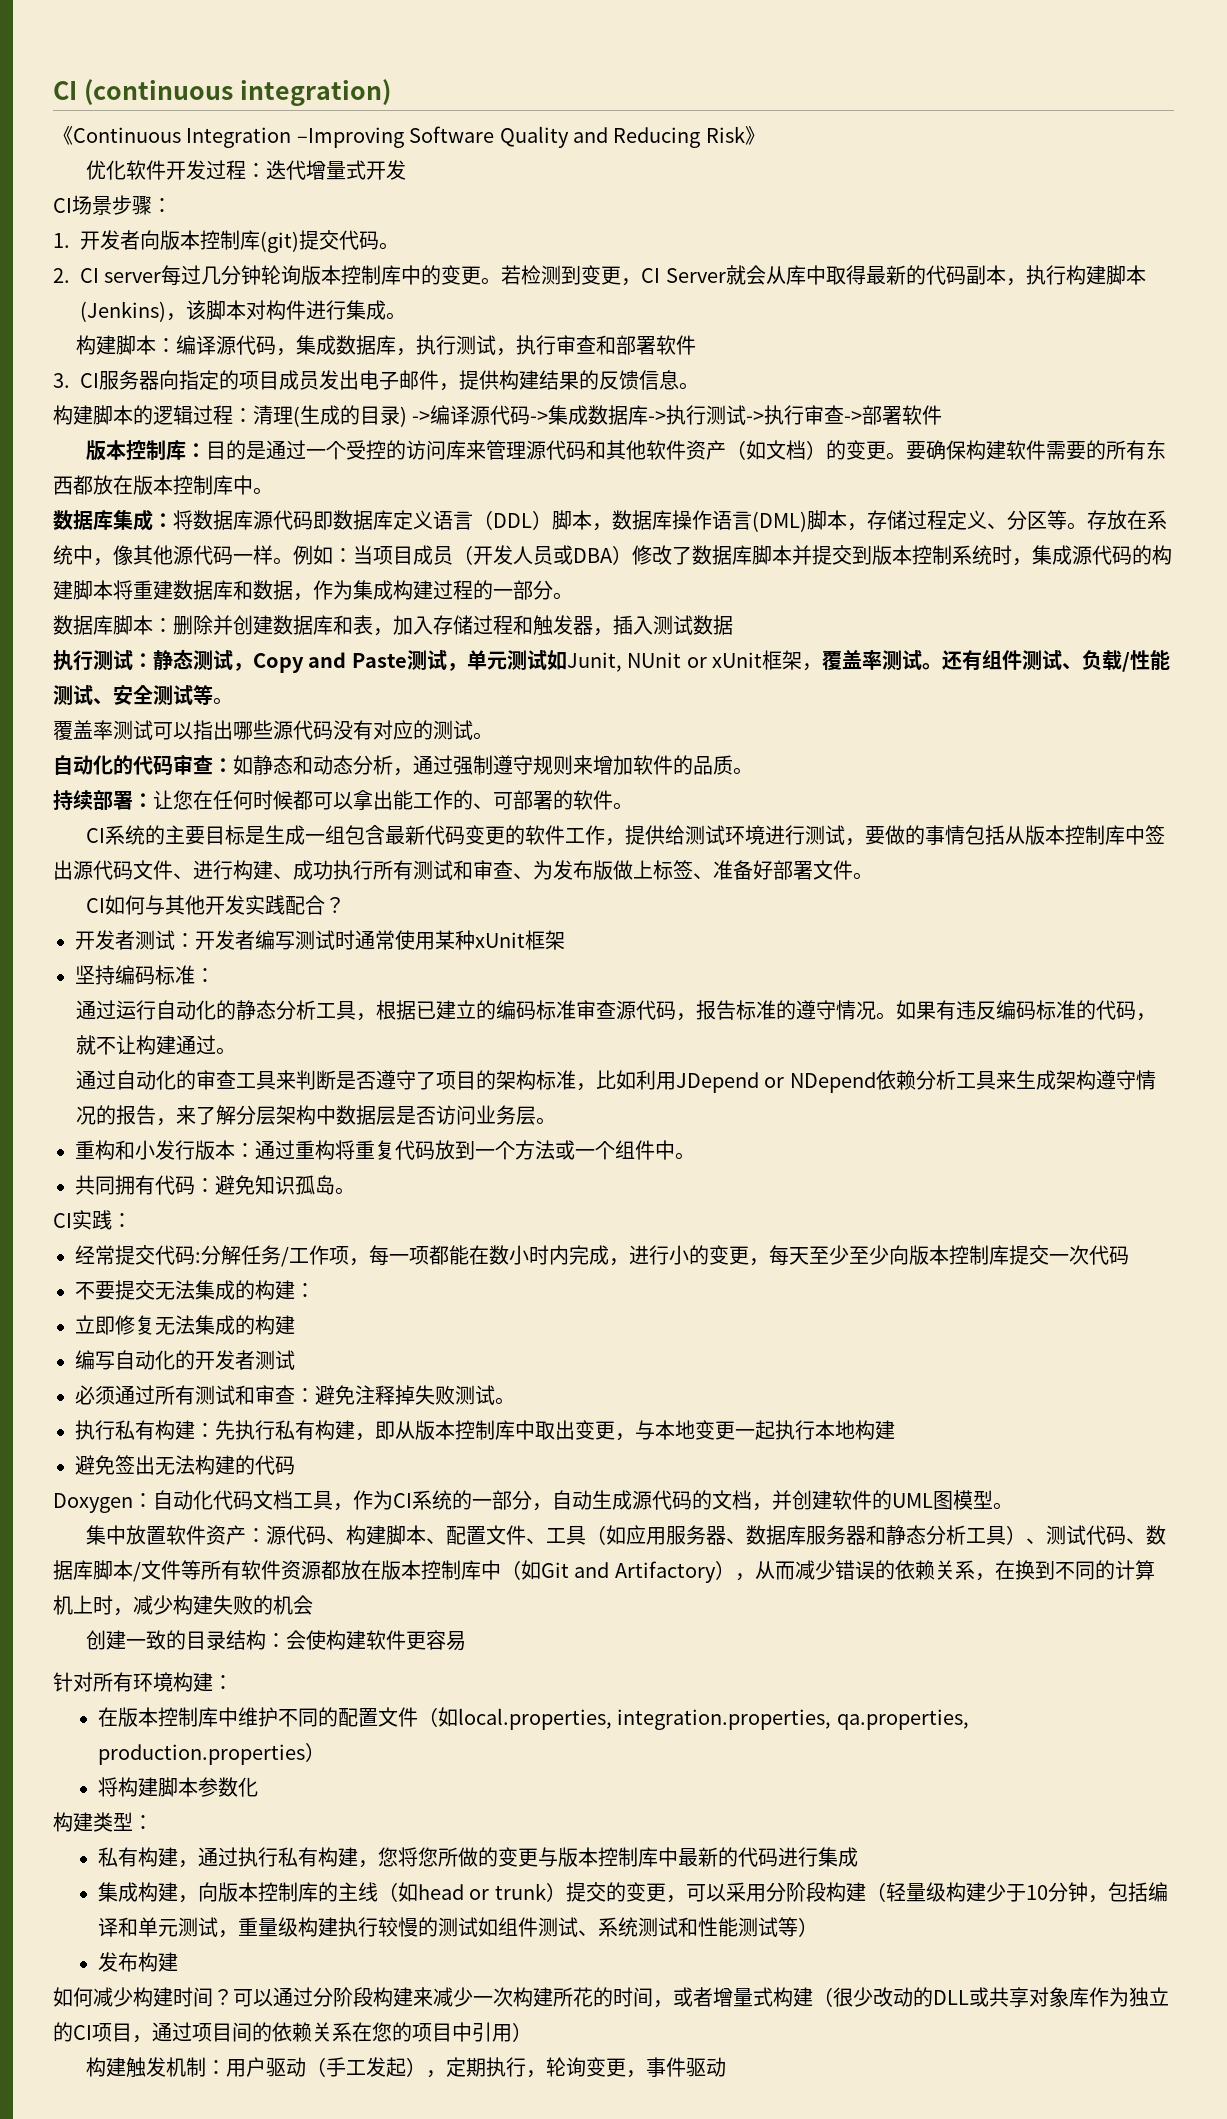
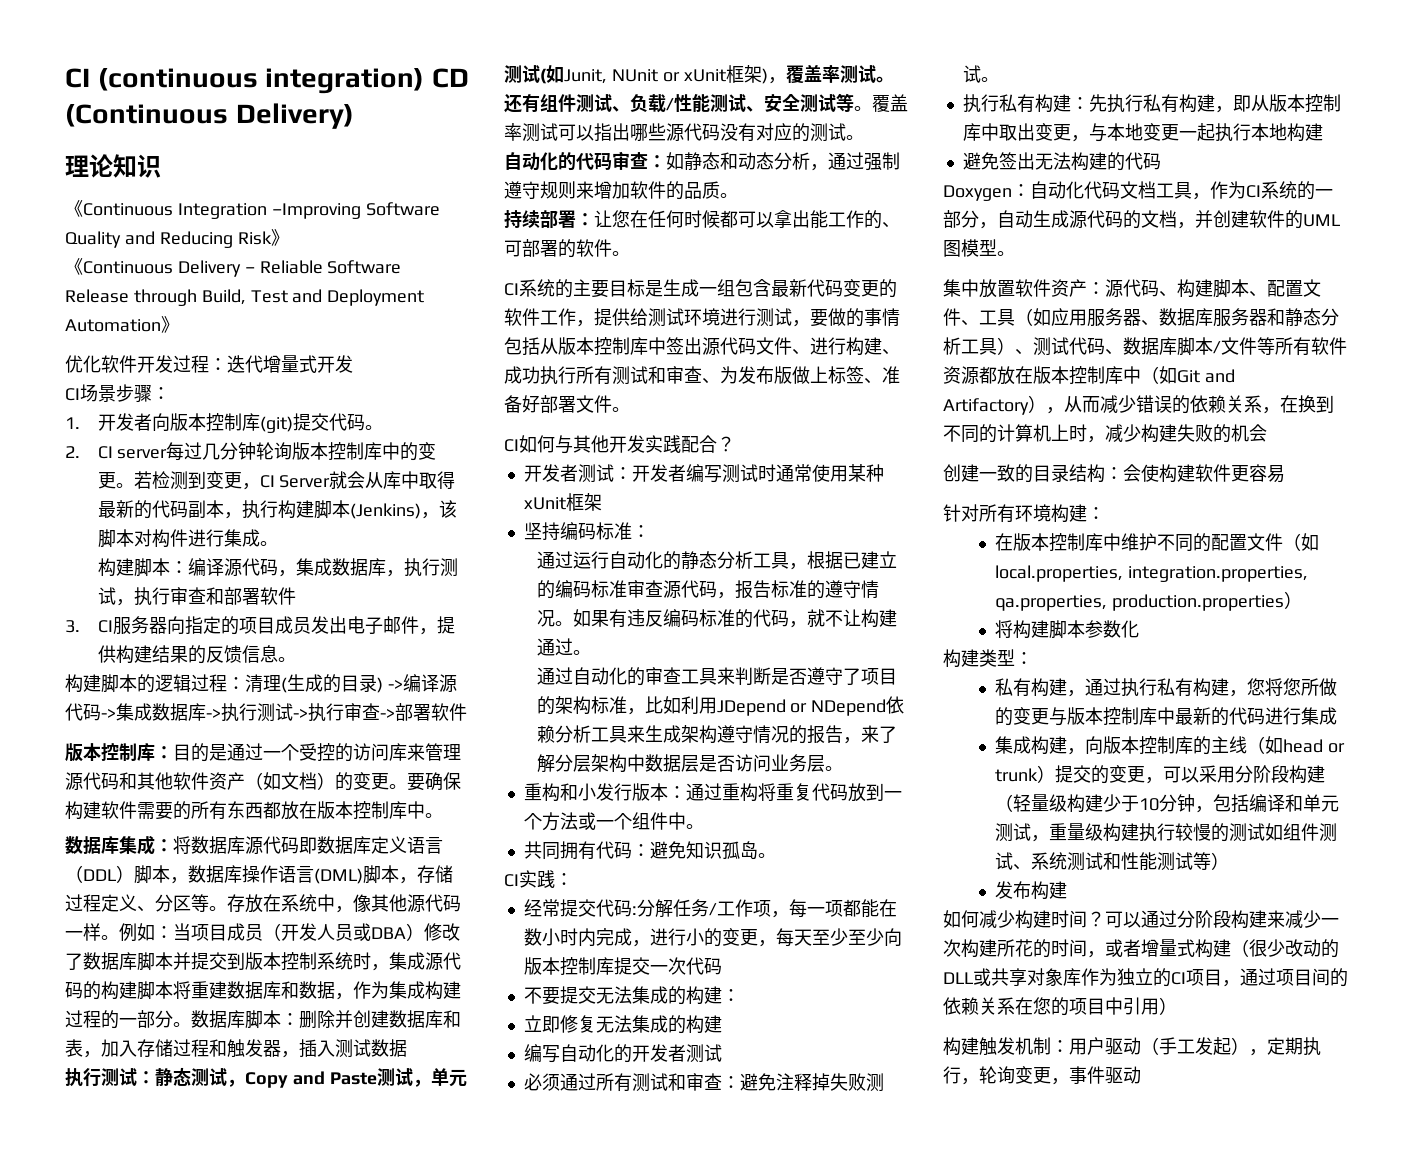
(391, 92) none -> [431,68,469,88] [65,103,354,129] [65,154,161,178] CD (Continuous Delivery) // 理论知识
(765, 135) none -> [65,258,402,277] [65,289,425,306] [65,316,179,333] // 《Continuous Delivery – Reliable Software Release through Build, Test and Deployment Automation》
(573, 596) // -> (191, 1024) none
(547, 660) none -> [540,68,547,84] (
(802, 660) none -> [761,68,768,84] )
(233, 701) // -> (872, 108) none

